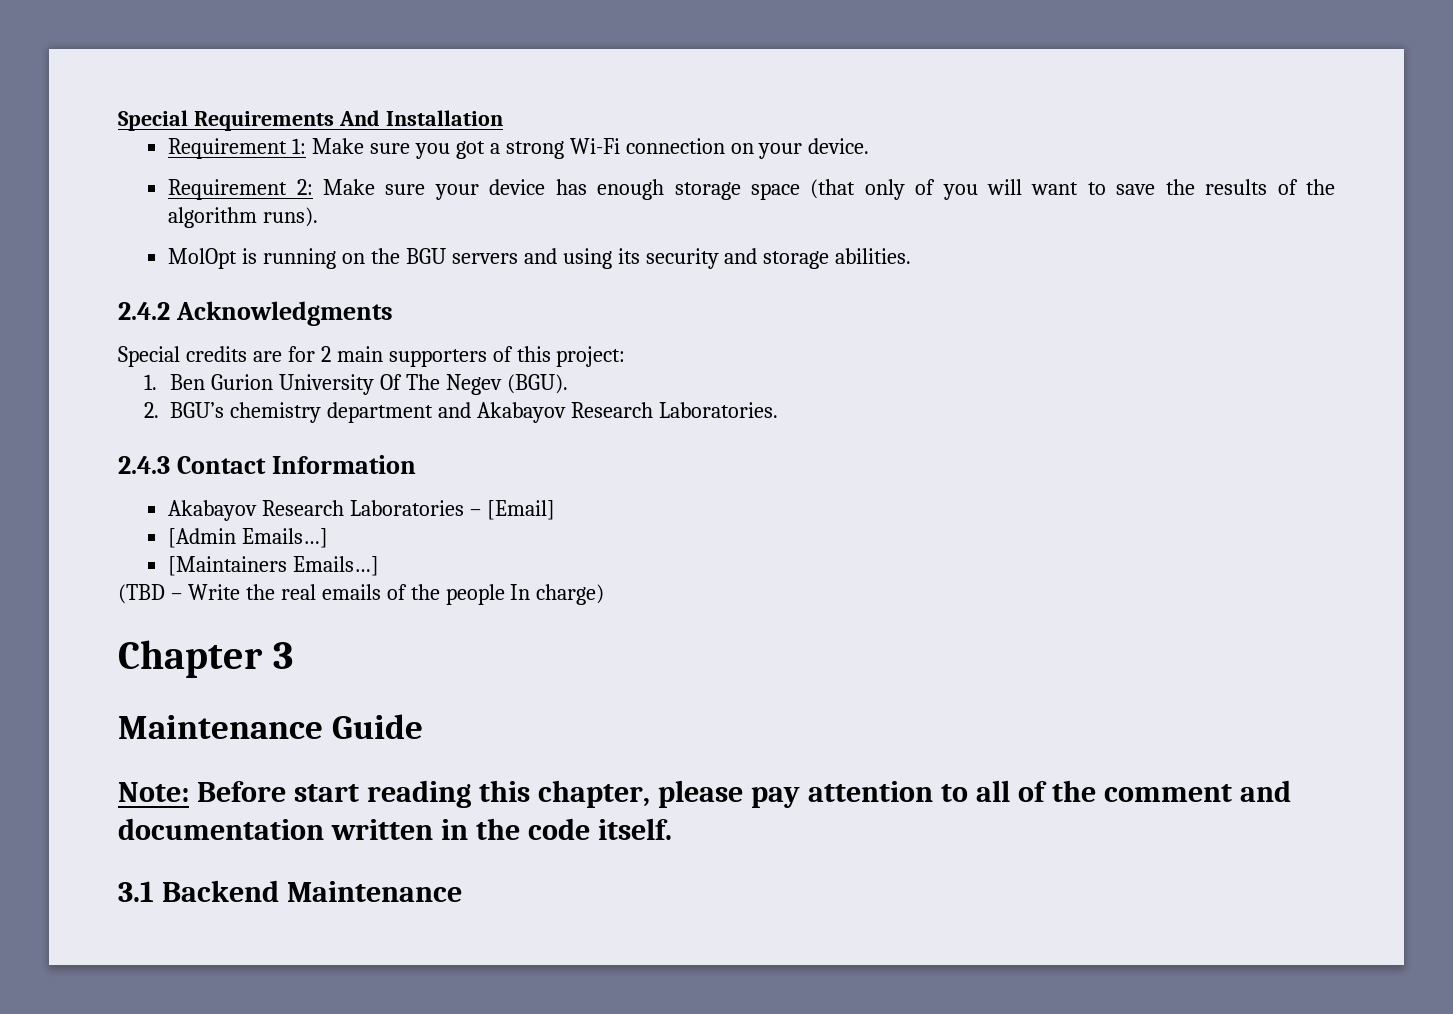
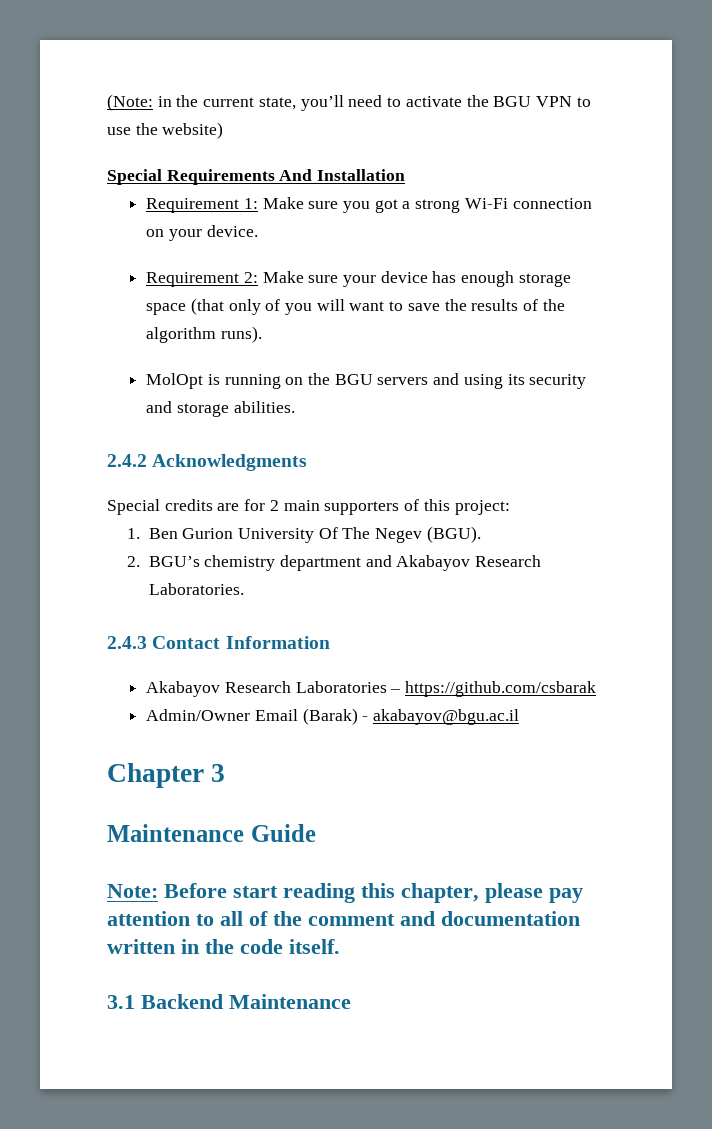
(118, 120) none -> [107,94,591,111] [107,122,224,139] (Note: in the current state, you’ll need to activate the BGU VPN to use the website) //
[486,500,555,520] [168,528,329,548] [168,556,380,576] [118,584,605,605] [Email] // [Admin Emails…] // [Maintainers Emails…] // (TBD – Write the real emails of the people In charge) -> [404,681,596,697] [146,708,519,725] https://github.com/csbarak // Admin/Owner Email (Barak) - akabayov@bgu.ac.il

